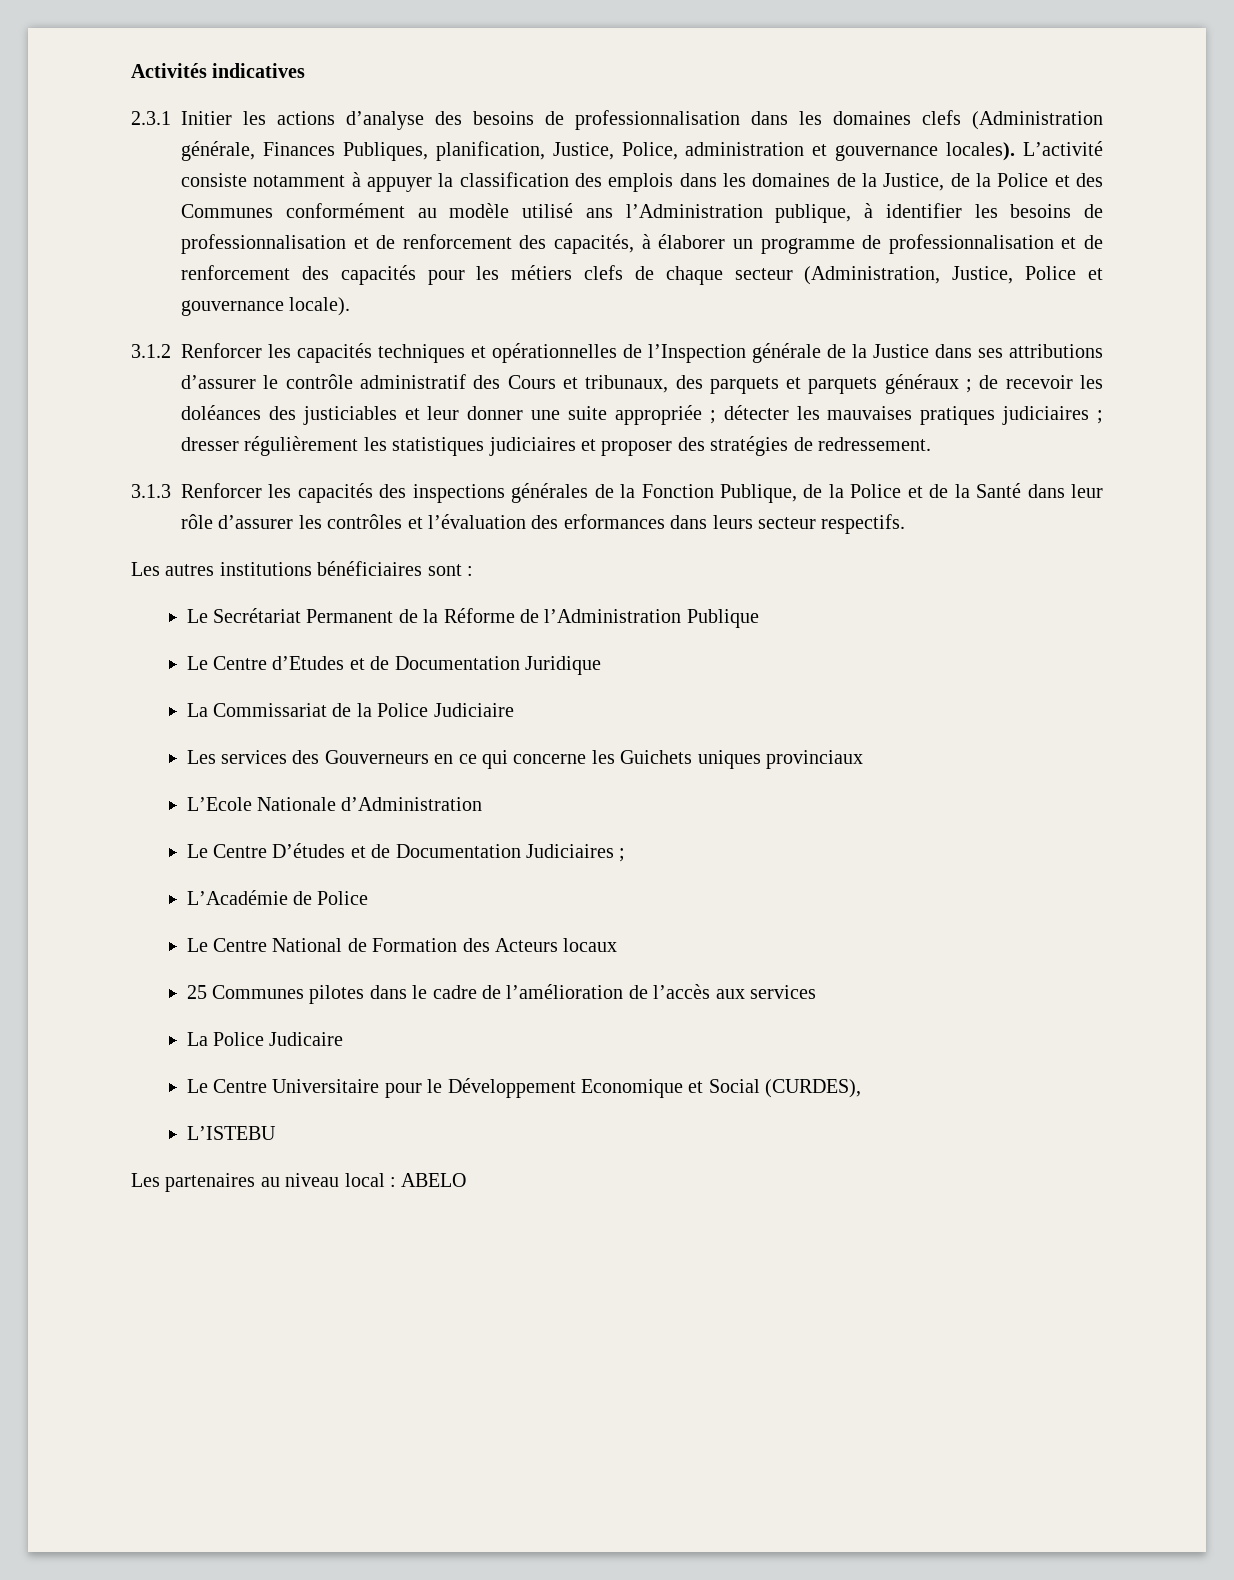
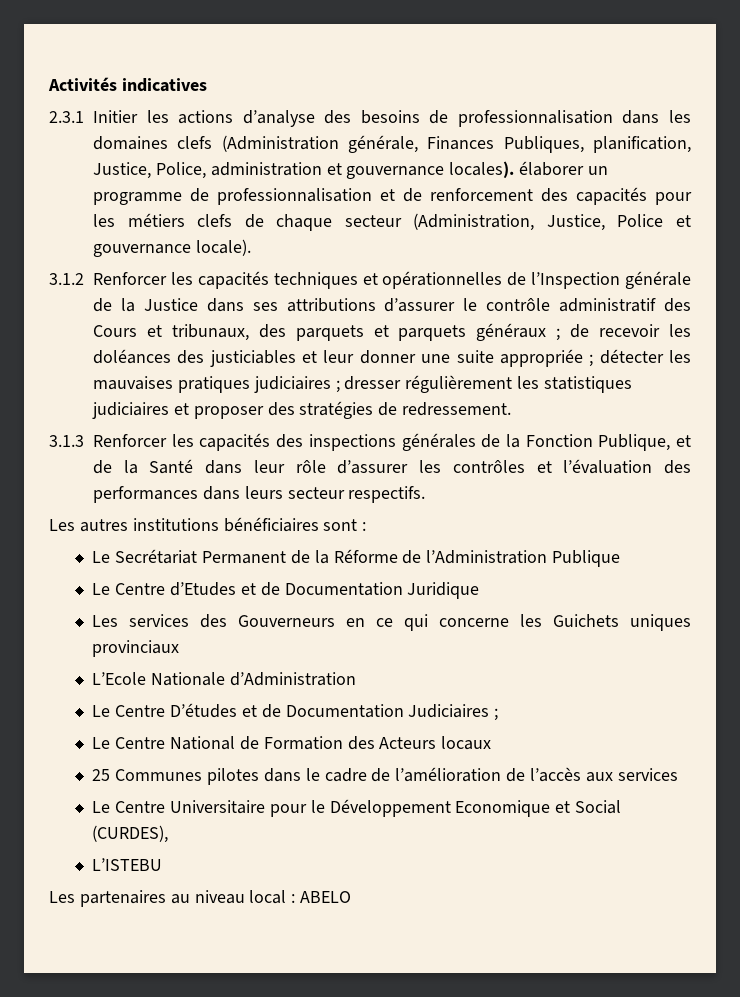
[1022,141,1103,156] [181,172,1104,192] [181,203,1103,223] [181,234,651,254] L’activité consiste notamment à appuyer la classification des emplois dans les domaines de la Justice, de la Police et des Communes conformément au modèle utilisé ans l’Administration publique, à identifier les besoins de professionnalisation et de renforcement des capacités, à -> (515, 169) none
[803,484,902,498] de la Police -> (671, 442) none
[563,514,665,529] erformances -> [93,486,198,503] performances
[186,703,514,717] // La Commissariat de la Police Judiciaire -> (480, 590) none
[186,890,369,905] // L’Académie de Police -> (499, 714) none
[186,1032,344,1046] // La Police Judicaire -> (678, 774) none

